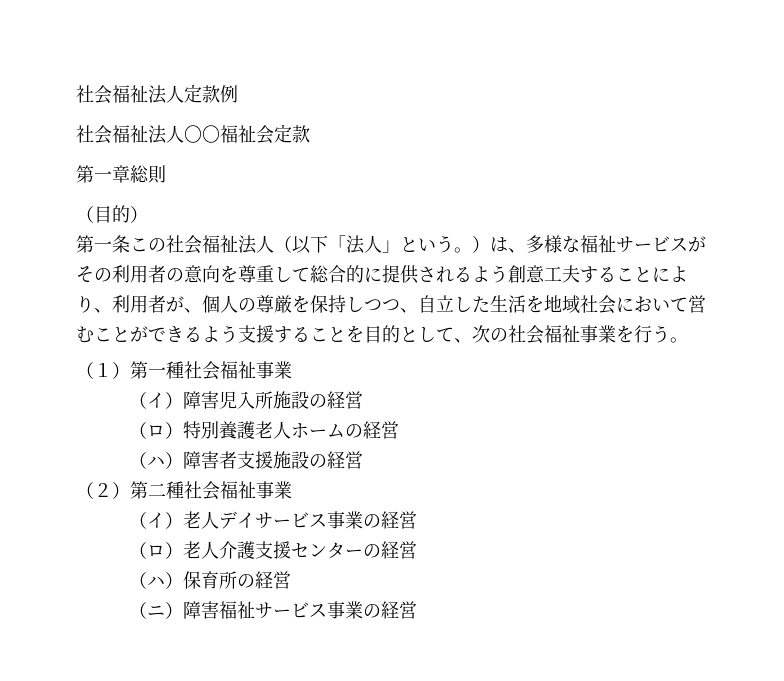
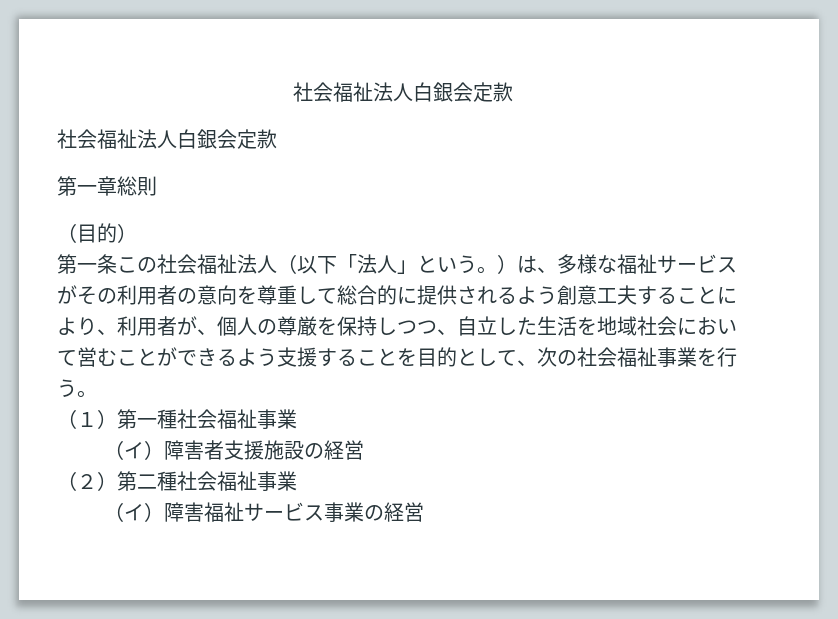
[76,84,238,104] [76,125,256,144] 社会福祉法人定款例 // 社会福祉法人〇〇福祉 -> [292,82,513,102] [57,129,217,149] 社会福祉法人白銀会定款 // 社会福祉法人白銀
[219,391,364,409] [129,421,400,439] [129,451,220,469] 児入所施設の経営 // （ロ）特別養護老人ホームの経営 // （ハ）障害 -> (204, 450) none
[183,511,418,529] [129,541,418,559] [129,571,292,589] [129,602,184,619] 老人デイサービス事業の経営 // （ロ）老人介護支援センターの経営 // （ハ）保育所の経営 // （ニ） -> (164, 512) none

